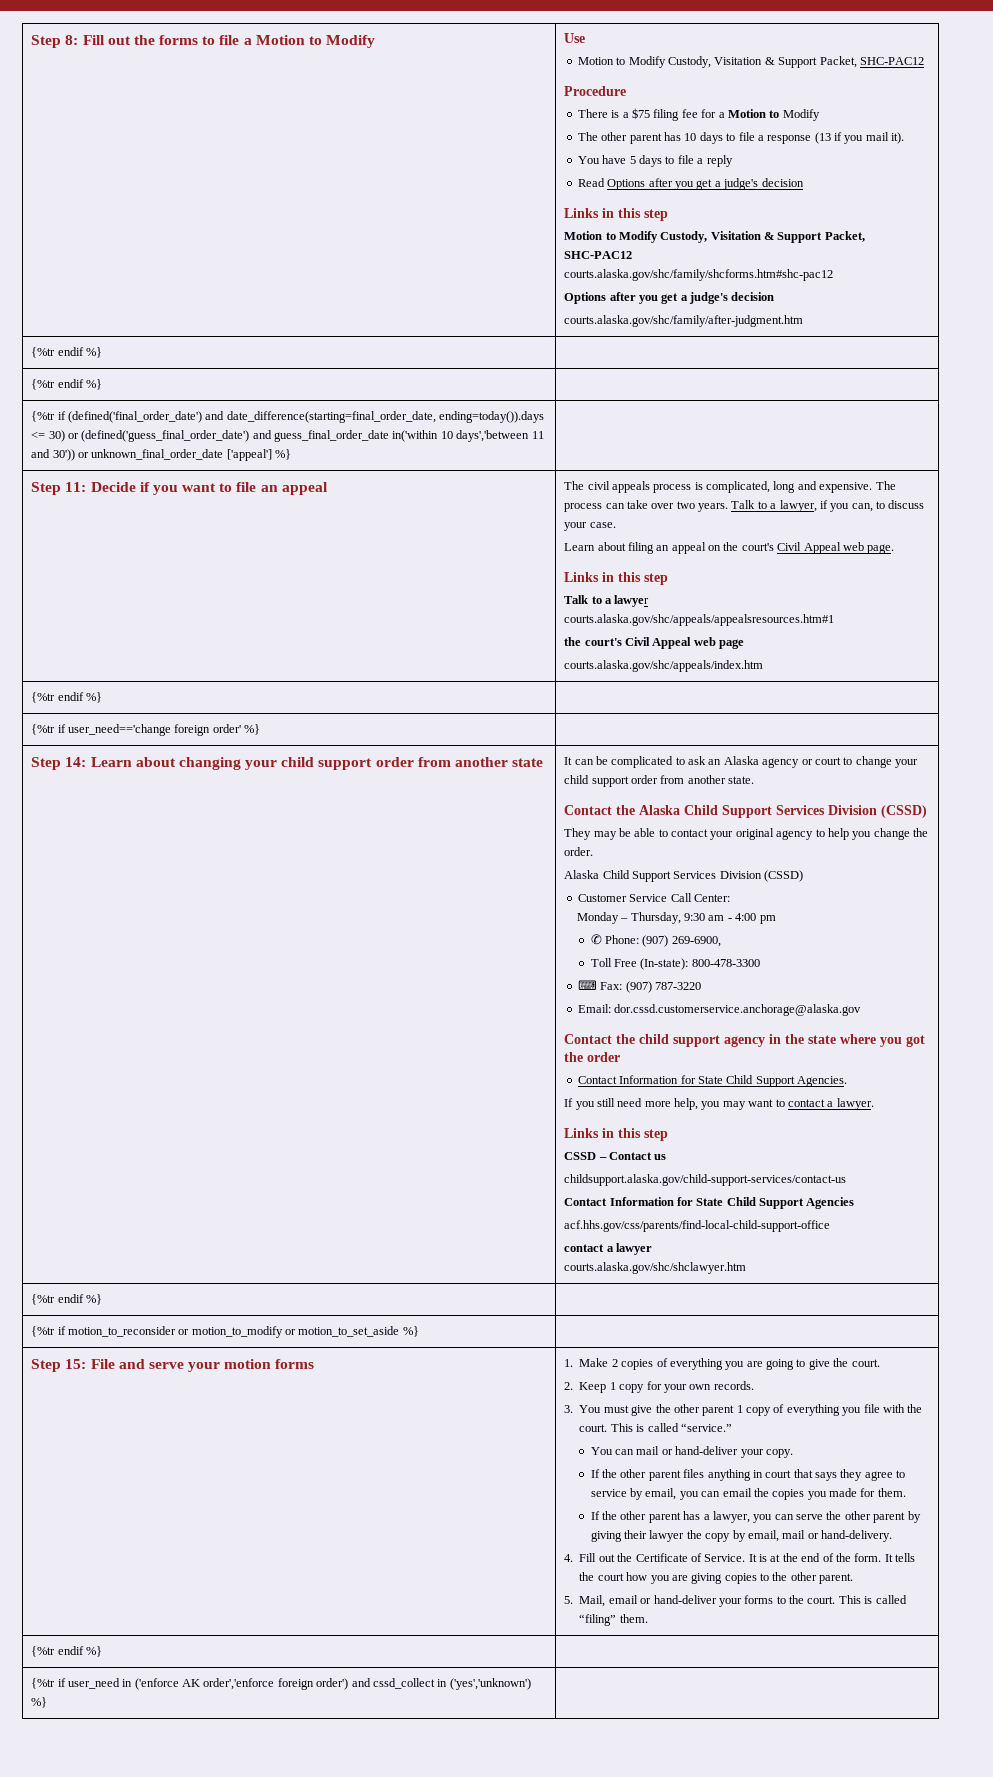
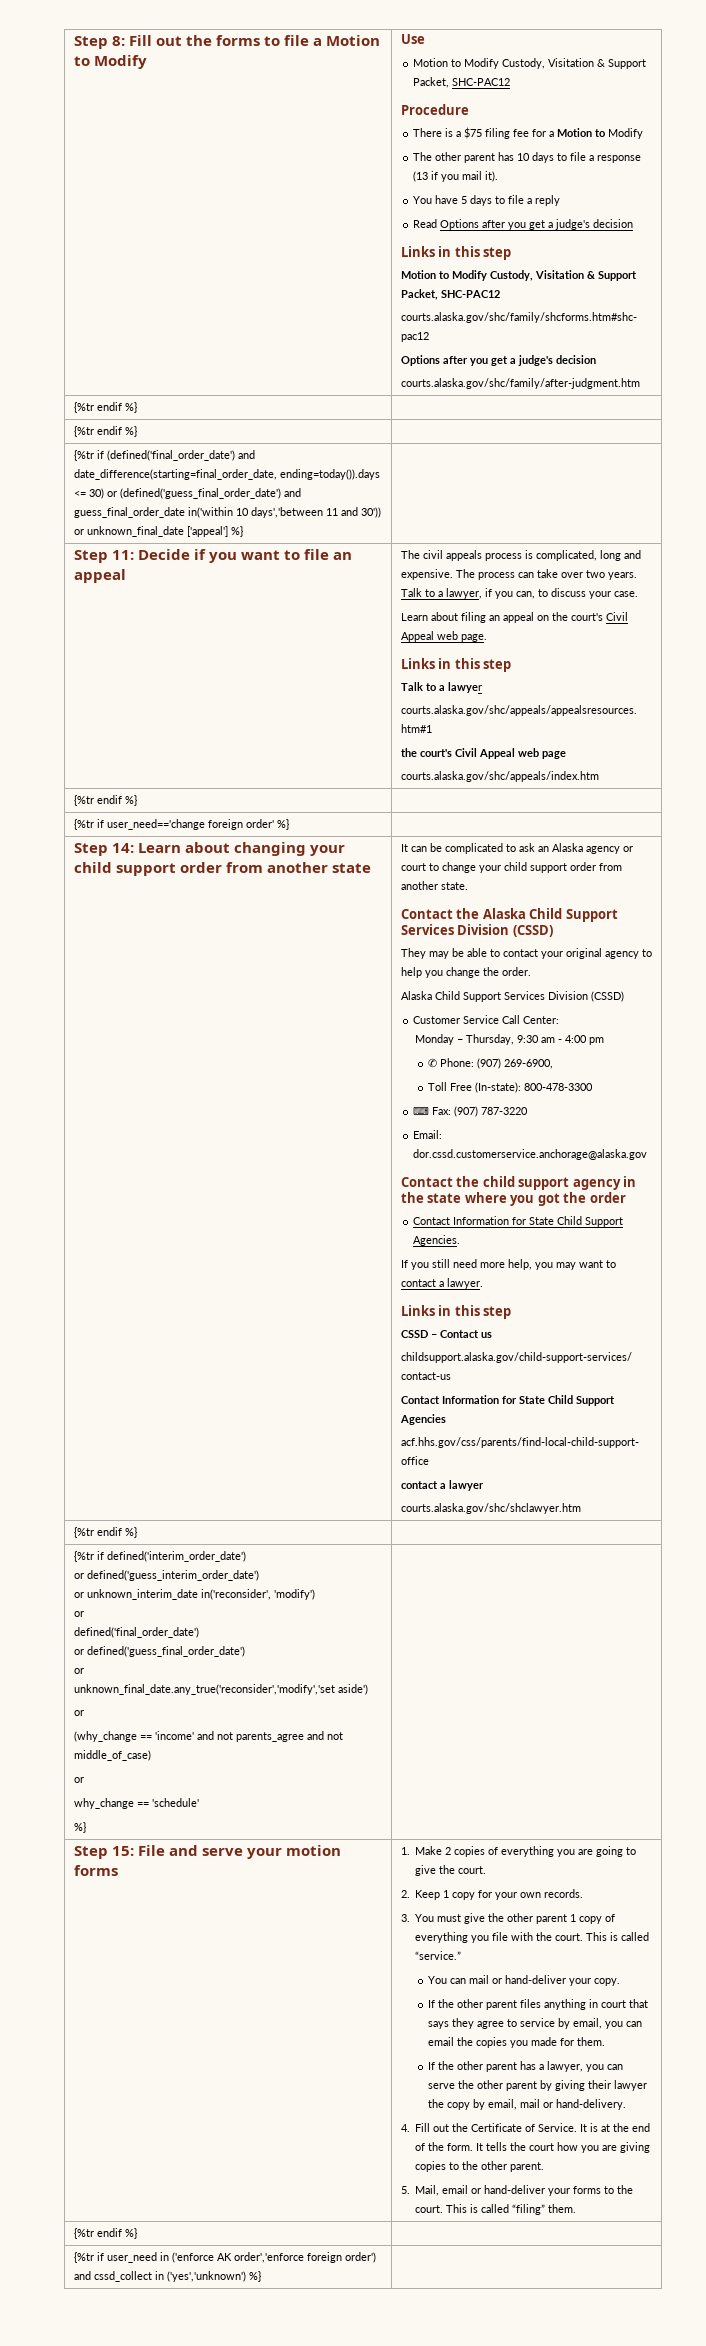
[91,449,224,460] unknown_final_order_date -> [86,526,184,537] unknown_final_date
[67,1326,400,1338] motion_to_reconsider or motion_to_modify or motion_to_set_aside -> [106,1551,246,1562] [73,1570,259,1581] [73,1589,315,1600] [73,1611,84,1617] [73,1627,199,1638] [73,1646,245,1657] [73,1668,84,1674] [73,1684,368,1695] [73,1710,84,1716] [73,1731,343,1742] [73,1750,151,1761] [73,1777,84,1783] [73,1798,199,1809] defined('interim_order_date') // or defined('guess_interim_order_date') // or unknown_interim_date in('reconsider', 'modify') // or // defined('final_order_date') // or defined('guess_final_order_date') // or // unknown_final_date.any_true('reconsider','modify','set aside') // or // (why_change == 'income' and not parents_agree and not middle_of_case) // or // why_change == 'schedule' //

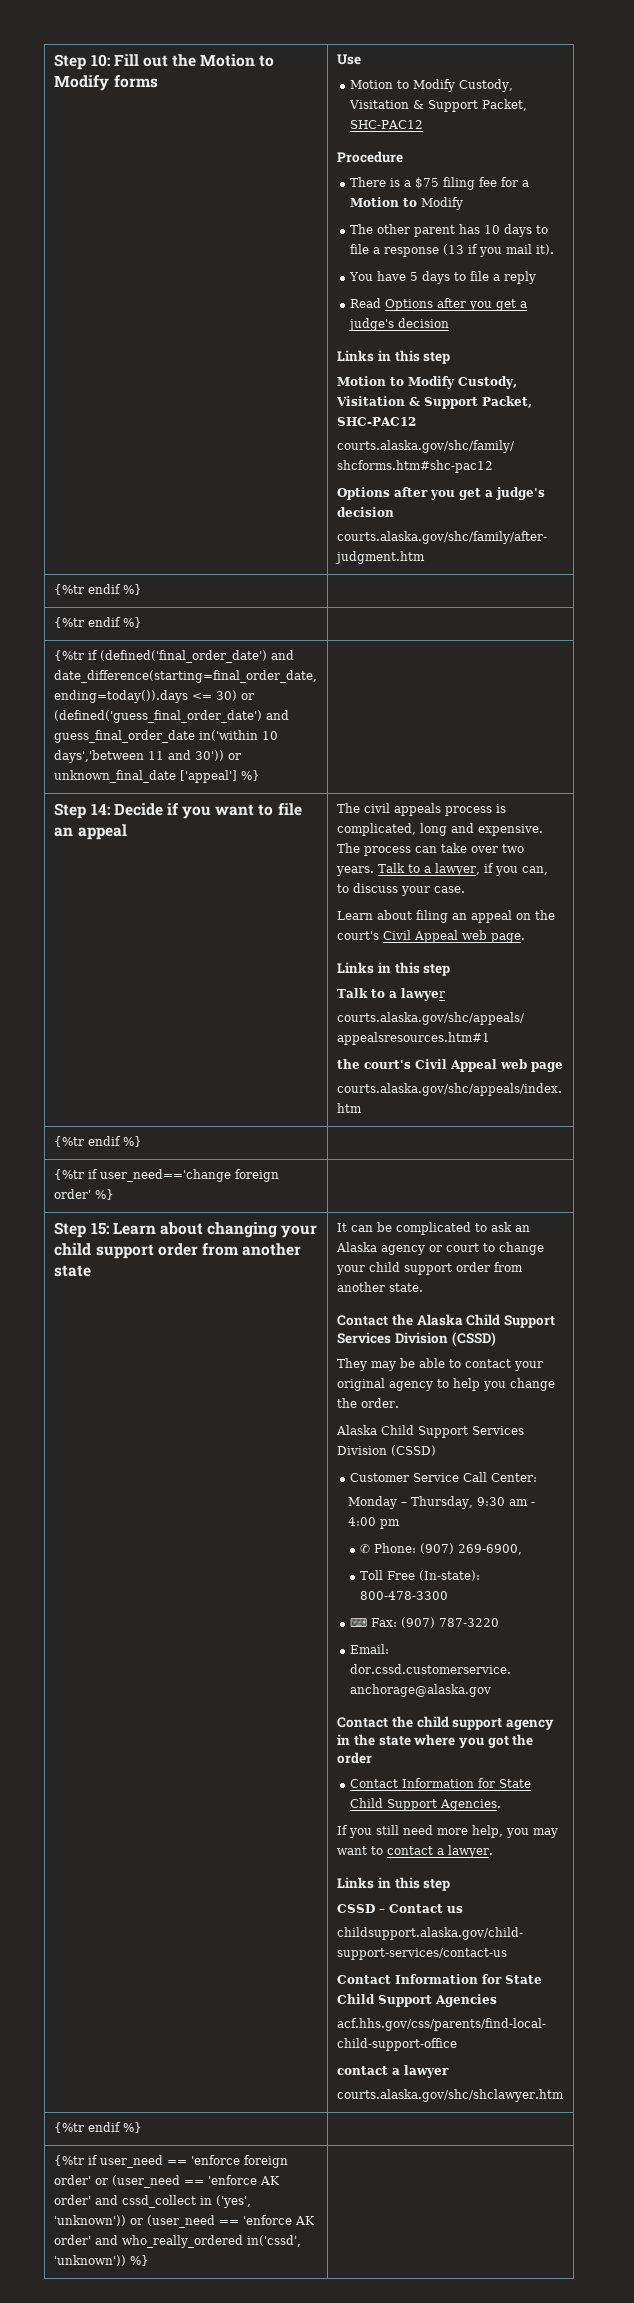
[73,35,381,49] [73,55,147,69] Step 8: Fill out the forms to file a Motion to Modify -> [54,54,275,70] [54,75,158,91] Step 10: Fill out the Motion to Modify forms
[111,550,134,560] 11: -> [90,803,110,815] 14:
[111,843,134,853] 14: -> [90,1222,109,1235] 15:
[106,1551,246,1562] [73,1570,259,1581] [73,1589,315,1600] [73,1611,84,1617] [73,1627,199,1638] [73,1646,245,1657] [73,1668,84,1674] [73,1684,368,1695] [73,1710,84,1716] [73,1731,343,1742] [73,1750,151,1761] [73,1777,84,1783] [73,1798,199,1809] [73,1822,86,1833] [73,1845,342,1859] [73,1865,118,1876] [400,1846,637,1857] [415,1865,487,1876] [400,1889,584,1900] [400,1913,616,1924] [415,1932,650,1943] [415,1951,462,1960] [427,1975,620,1986] [427,1999,648,2010] [427,2018,642,2029] [427,2037,605,2048] [427,2061,623,2072] [427,2080,647,2091] [427,2099,626,2110] [400,2123,651,2132] [415,2142,651,2153] [415,2161,545,2172] [400,2185,634,2196] [415,2204,577,2215] [73,2228,137,2239] [73,2252,376,2263] [73,2271,246,2282] defined('interim_order_date') // or defined('guess_interim_order_date') // or unknown_interim_date in('reconsider', 'modify') // or // defined('final_order_date') // or defined('guess_final_order_date') // or // unknown_final_date.any_true('reconsider','modify','set aside') // or // (why_change == 'income' and not parents_agree and not middle_of_case) // or // why_change == 'schedule' // %} | // Step 15: File and serve your motion forms | 1. Make 2 copies of everything you are going to give the court. // 2. Keep 1 copy for your own records. // 3. You must give the other parent 1 copy of everything you file with the court. This is called “service.” // You can mail or hand-deliver your copy. // If the other parent files anything in court that says they agree to service by email, you can email the copies you made for them. // If the other parent has a lawyer, you can serve the other parent by giving their lawyer the copy by email, mail or hand-delivery. // 4. Fill out the Certificate of Service. It is at the end of the form. It tells the court how you are giving copies to the other parent. // 5. Mail, email or hand-deliver your forms to the court. This is called “filing” them. // {%tr endif %} | // {%tr if user_need in ('enforce AK order','enforce foreign order') and cssd_collect in ('yes','unknown') -> [100,2155,289,2168] [54,2175,281,2188] [54,2195,252,2208] [54,2215,316,2228] [54,2235,302,2248] [54,2255,127,2266] user_need == 'enforce foreign order' or (user_need == 'enforce AK order' and cssd_collect in ('yes', 'unknown')) or (user_need == 'enforce AK order' and who_really_ordered in('cssd', 'unknown'))

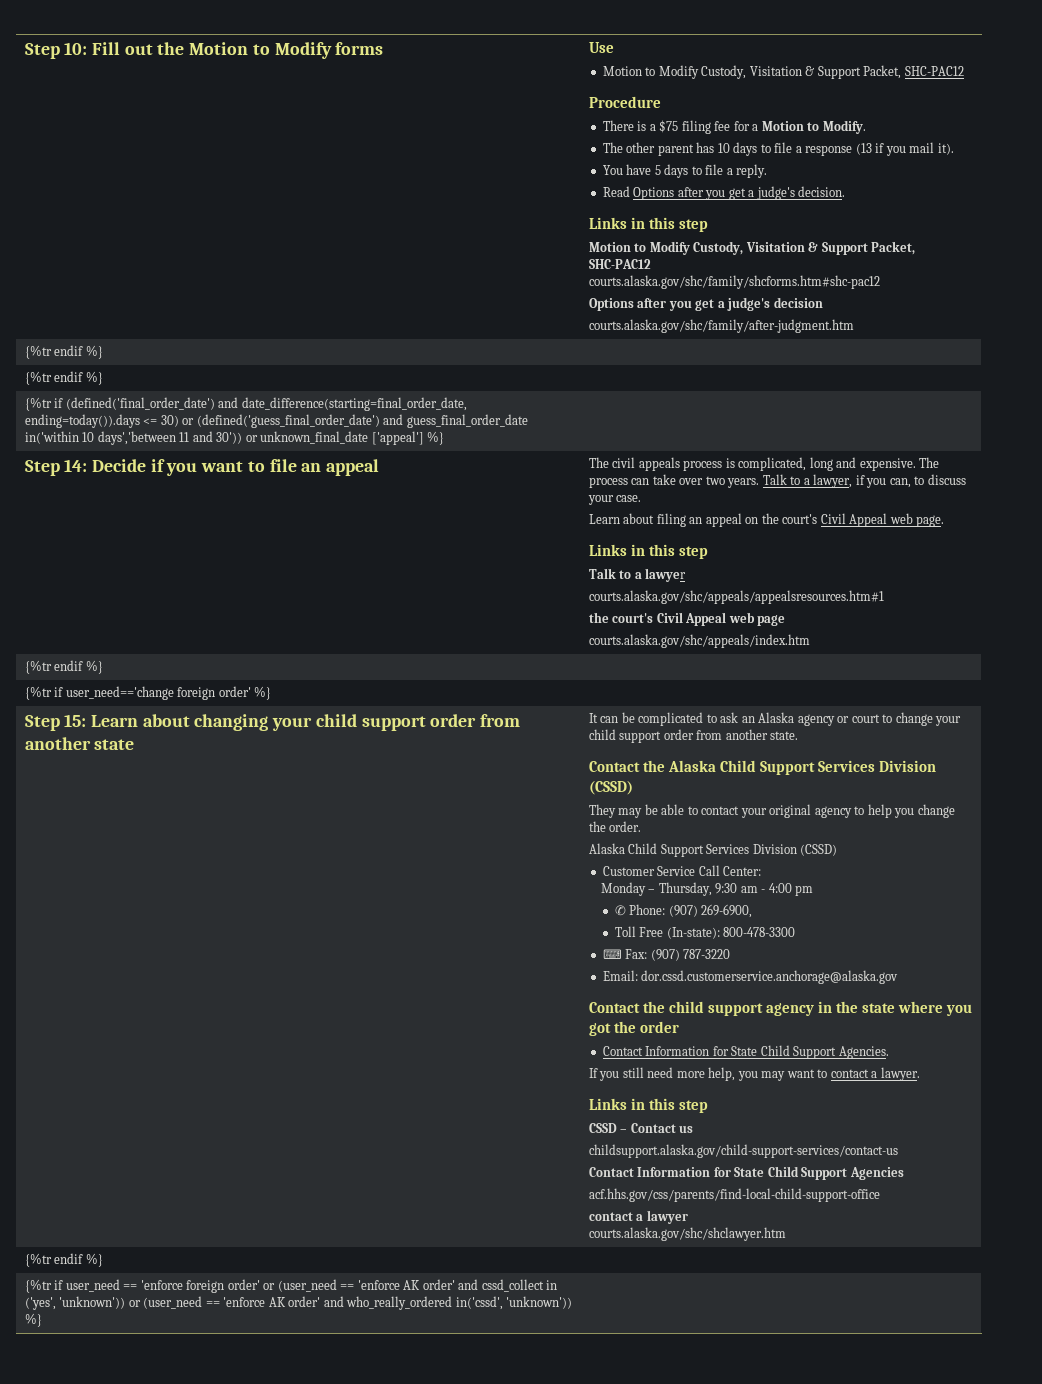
[421,197,464,210] Modify -> [822,120,866,134] Modify.
[504,271,537,284] reply -> [736,164,768,178] reply.
[398,318,450,328] decision -> [798,186,846,197] decision.

